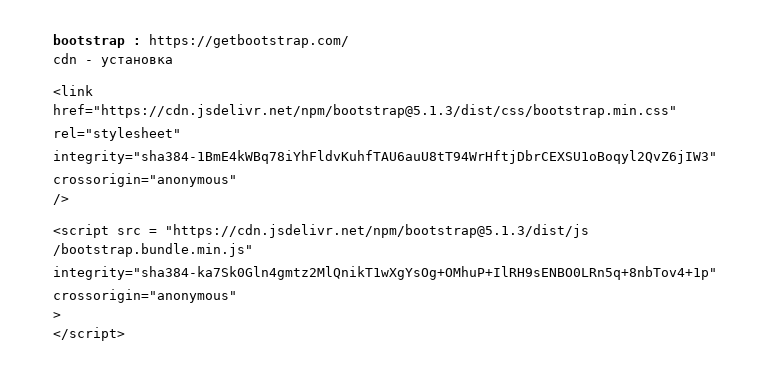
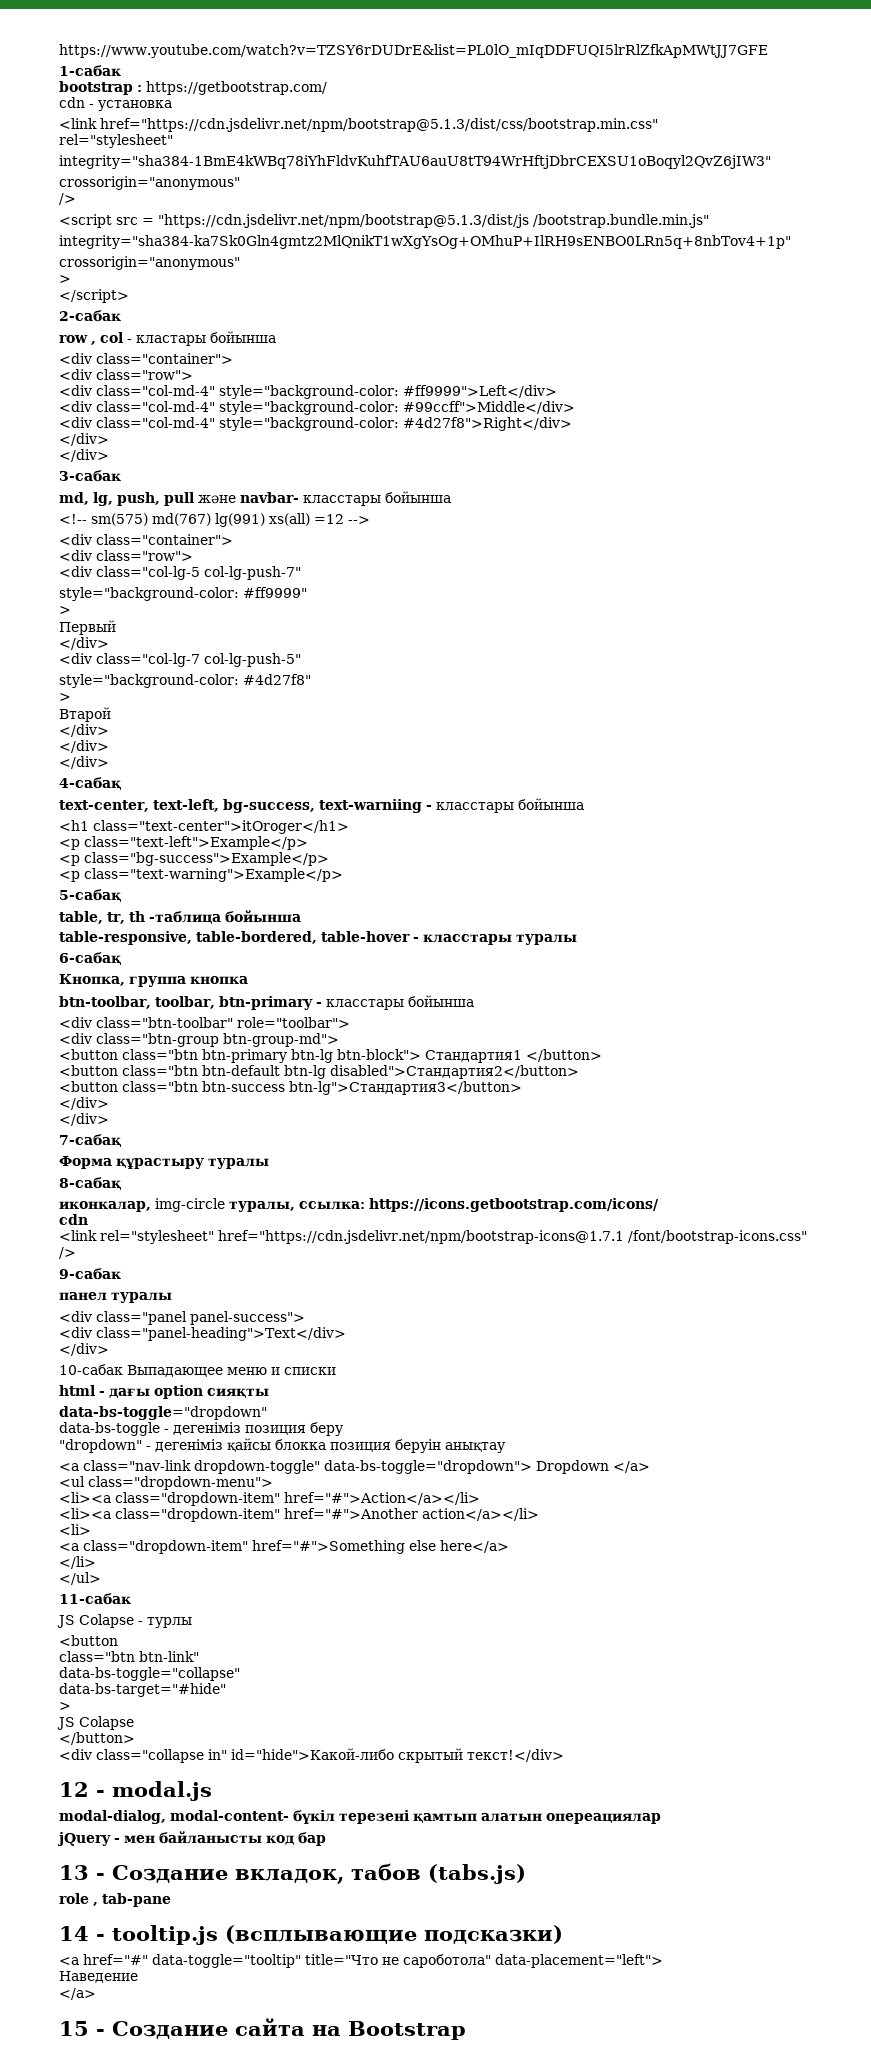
(53, 41) none -> [59,44,768,58] [59,65,121,77] https://www.youtube.com/watch?v=TZSY6rDUDrE&list=PL0lO_mIqDDFUQI5lrRlZfkApMWtJJ7GFE // 1-сабак //
(125, 334) none -> [59,310,121,322] [59,331,276,346] [59,353,233,364] [59,369,193,380] [59,385,557,399] [59,401,575,415] [59,417,572,431] [59,433,109,446] [59,449,109,462] [59,470,121,482] [59,491,451,506] [59,513,370,527] [59,534,233,545] [59,550,193,561] [59,566,301,580] [59,587,307,601] [59,606,71,614] [59,620,116,635] [59,637,109,650] [59,653,301,667] [59,674,311,688] [59,693,71,701] [59,707,111,722] [59,724,109,737] [59,740,109,753] [59,756,109,769] [59,777,121,790] [59,798,584,813] [59,820,349,834] [59,836,308,850] [59,852,329,866] [59,868,343,882] [59,889,121,902] [59,910,301,924] [59,931,577,945] [59,952,121,965] [59,974,248,987] [59,995,474,1010] [59,1017,350,1028] [59,1033,339,1047] [59,1049,602,1063] [59,1065,579,1079] [59,1081,522,1095] [59,1097,109,1110] [59,1113,109,1126] [59,1134,121,1147] [59,1156,269,1169] [59,1177,121,1190] [59,1198,659,1212] [59,1214,88,1225] [59,1230,807,1244] [59,1247,76,1259] [59,1268,121,1280] [59,1292,172,1303] [59,1311,305,1325] [59,1327,346,1341] [59,1343,109,1356] [59,1364,336,1377] [59,1385,269,1399] [59,1406,267,1420] [59,1422,344,1436] [59,1438,506,1453] [59,1460,650,1474] [59,1476,273,1490] [59,1492,480,1506] [59,1508,539,1522] [59,1524,91,1535] [59,1540,509,1554] [59,1556,96,1569] [59,1572,101,1585] [59,1593,131,1605] [57,1614,192,1628] [59,1635,118,1646] [59,1651,199,1662] [59,1667,240,1681] [59,1683,226,1697] [59,1702,71,1710] [57,1716,134,1730] [59,1732,135,1745] [59,1748,564,1763] [59,1781,212,1801] [59,1810,661,1824] [57,1831,326,1846] [59,1863,526,1884] [59,1893,171,1907] [59,1925,563,1945] [59,1954,663,1968] [59,1971,138,1983] [59,1988,96,2000] [59,2018,466,2040] // 2-сабак // row , col - кластары бойынша // <div class="container"> // <div class="row"> // <div class="col-md-4" style="background-color: #ff9999">Left</div> // <div class="col-md-4" style="background-color: #99ccff">Middle</div> // <div class="col-md-4" style="background-color: #4d27f8">Right</div> // </div> // </div> // 3-сабак // md, lg, push, pull және navbar- класстары бойынша // <!-- sm(575) md(767) lg(991) xs(all) =12 --> // <div class="container"> // <div class="row"> // <div class="col-lg-5 col-lg-push-7" // style="background-color: #ff9999" // > // Первый // </div> // <div class="col-lg-7 col-lg-push-5" // style="background-color: #4d27f8" // > // Втарой // </div> // </div> // </div> // 4-сабақ // text-center, text-left, bg-success, text-warniing - класстары бойынша // <h1 class="text-center">itOroger</h1> // <p class="text-left">Example</p> // <p class="bg-success">Example</p> // <p class="text-warning">Example</p> // 5-сабақ // table, tr, th -таблица бойынша // table-responsive, table-bordered, table-hover - класстары туралы // 6-сабақ // Кнопка, группа кнопка // btn-toolbar, toolbar, btn-primary - класстары бойынша // <div class="btn-toolbar" role="toolbar"> // <div class="btn-group btn-group-md"> // <button class="btn btn-primary btn-lg btn-block"> Стандартия1 </button> // <button class="btn btn-default btn-lg disabled">Стандартия2</button> // <button class="btn btn-success btn-lg">Стандартия3</button> // </div> // </div> // 7-сабақ // Форма құрастыру туралы // 8-сабақ // иконкалар, img-circle туралы, ссылка: https://icons.getbootstrap.com/icons/ // cdn // <link rel="stylesheet" href="https://cdn.jsdelivr.net/npm/bootstrap-icons@1.7.1 /font/bootstrap-icons.css" /> // 9-сабак // панел туралы // <div class="panel panel-success"> // <div class="panel-heading">Text</div> // </div> // 10-сабак Выпадающее меню и списки // html - дағы option сияқты // data-bs-toggle="dropdown" // data-bs-toggle - дегеніміз позиция беру // "dropdown" - дегеніміз қайсы блокка позиция беруін анықтау // <a class="nav-link dropdown-toggle" data-bs-toggle="dropdown"> Dropdown </a> // <ul class="dropdown-menu"> // <li><a class="dropdown-item" href="#">Action</a></li> // <li><a class="dropdown-item" href="#">Another action</a></li> // <li> // <a class="dropdown-item" href="#">Something else here</a> // </li> // </ul> // 11-сабак // JS Colapse - турлы // <button // class="btn btn-link" // data-bs-toggle="collapse" // data-bs-target="#hide" // > // JS Colapse // </button> // <div class="collapse in" id="hide">Какой-либо скрытый текст!</div> // 12 - modal.js // modal-dialog, modal-content- бүкіл терезені қамтып алатын опереациялар // jQuery - мен байланысты код бар // 13 - Создание вкладок, табов (tabs.js) // role , tab-pane // 14 - tooltip.js (всплывающие подсказки) // <a href="#" data-toggle="tooltip" title="Что не сароботола" data-placement="left"> // Наведение // </a> // 15 - Создание сайта на Bootstrap

